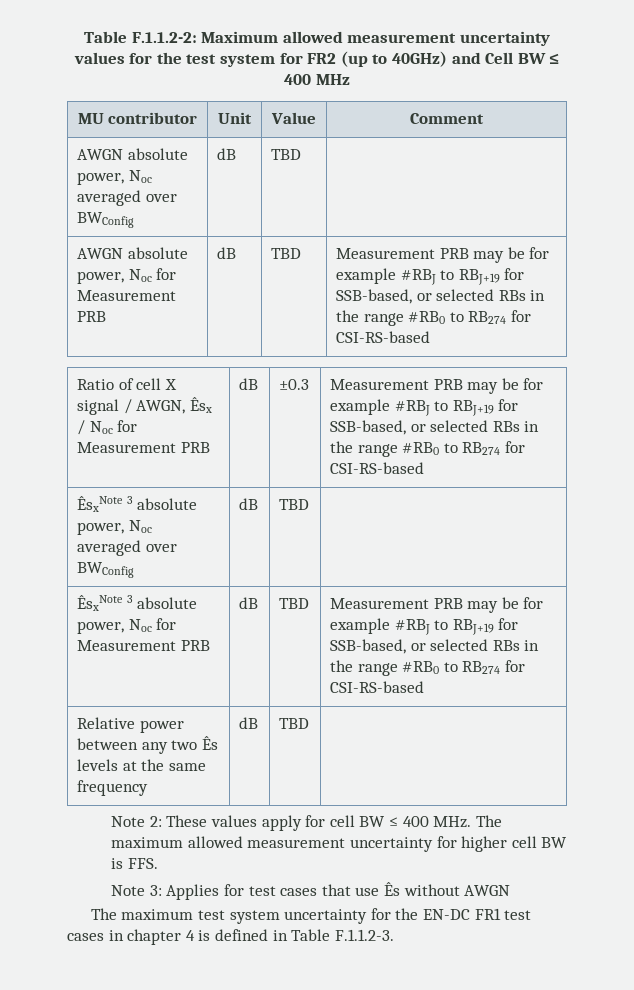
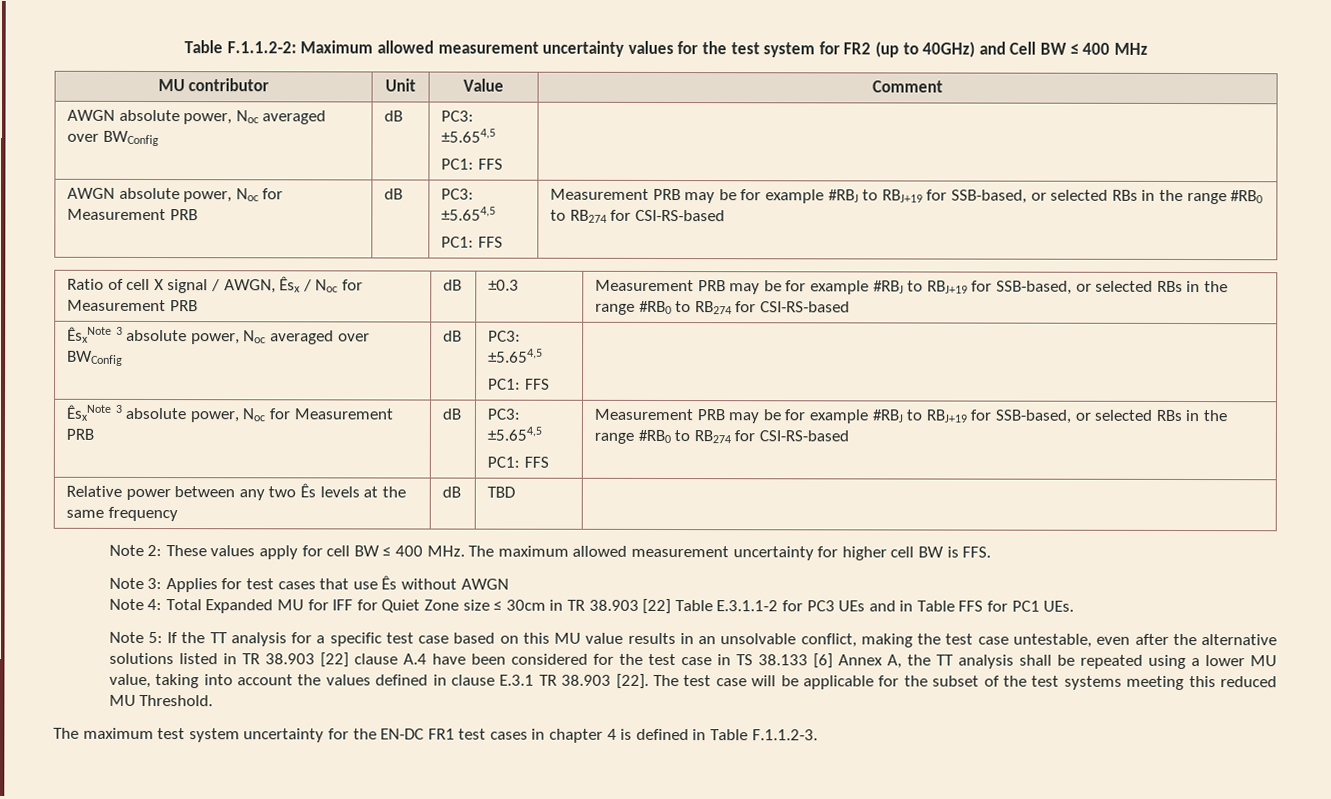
[270,149,301,160] TBD -> [441,110,475,122] [441,128,497,143] [441,158,503,170] PC3: ±5.654,5 // PC1: FFS
[270,248,301,259] TBD -> [441,188,475,200] [441,206,497,221] [441,236,503,248] PC3: ±5.654,5 // PC1: FFS
[278,499,309,510] TBD -> [488,330,522,342] [488,348,544,363] [488,378,550,390] PC3: ±5.654,5 // PC1: FFS
[278,598,309,609] TBD -> [487,408,521,420] [487,426,543,441] [487,456,549,468] PC3: ±5.654,5 // PC1: FFS
(511, 890) none -> [108,598,1075,615] [108,631,1277,648] [108,652,1278,669] [108,673,1278,690] [108,694,214,707] // Note 4: Total Expanded MU for IFF for Quiet Zone size ≤ 30cm in TR 38.903 [22] Table E.3.1.1-2 for PC3 UEs and in Table FFS for PC1 UEs. // Note 5: If the TT analysis for a specific test case based on this MU value results in an unsolvable conflict, making the test case untestable, even after the alternative solutions listed in TR 38.903 [22] clause A.4 have been considered for the test case in TS 38.133 [6] Annex A, the TT analysis shall be repeated using a lower MU value, taking into account the values defined in clause E.3.1 TR 38.903 [22]. The test case will be applicable for the subset of the test systems meeting this reduced MU Threshold.

